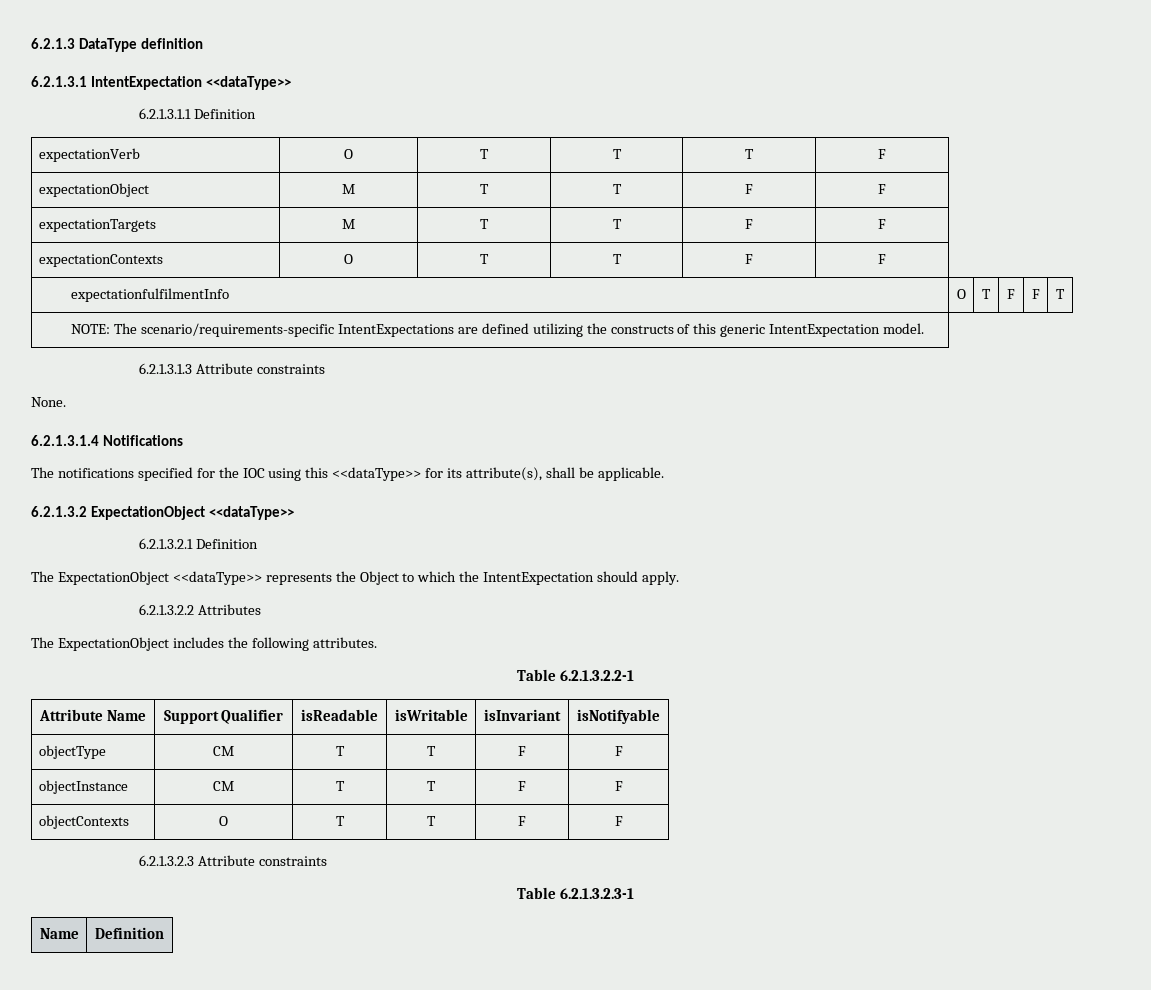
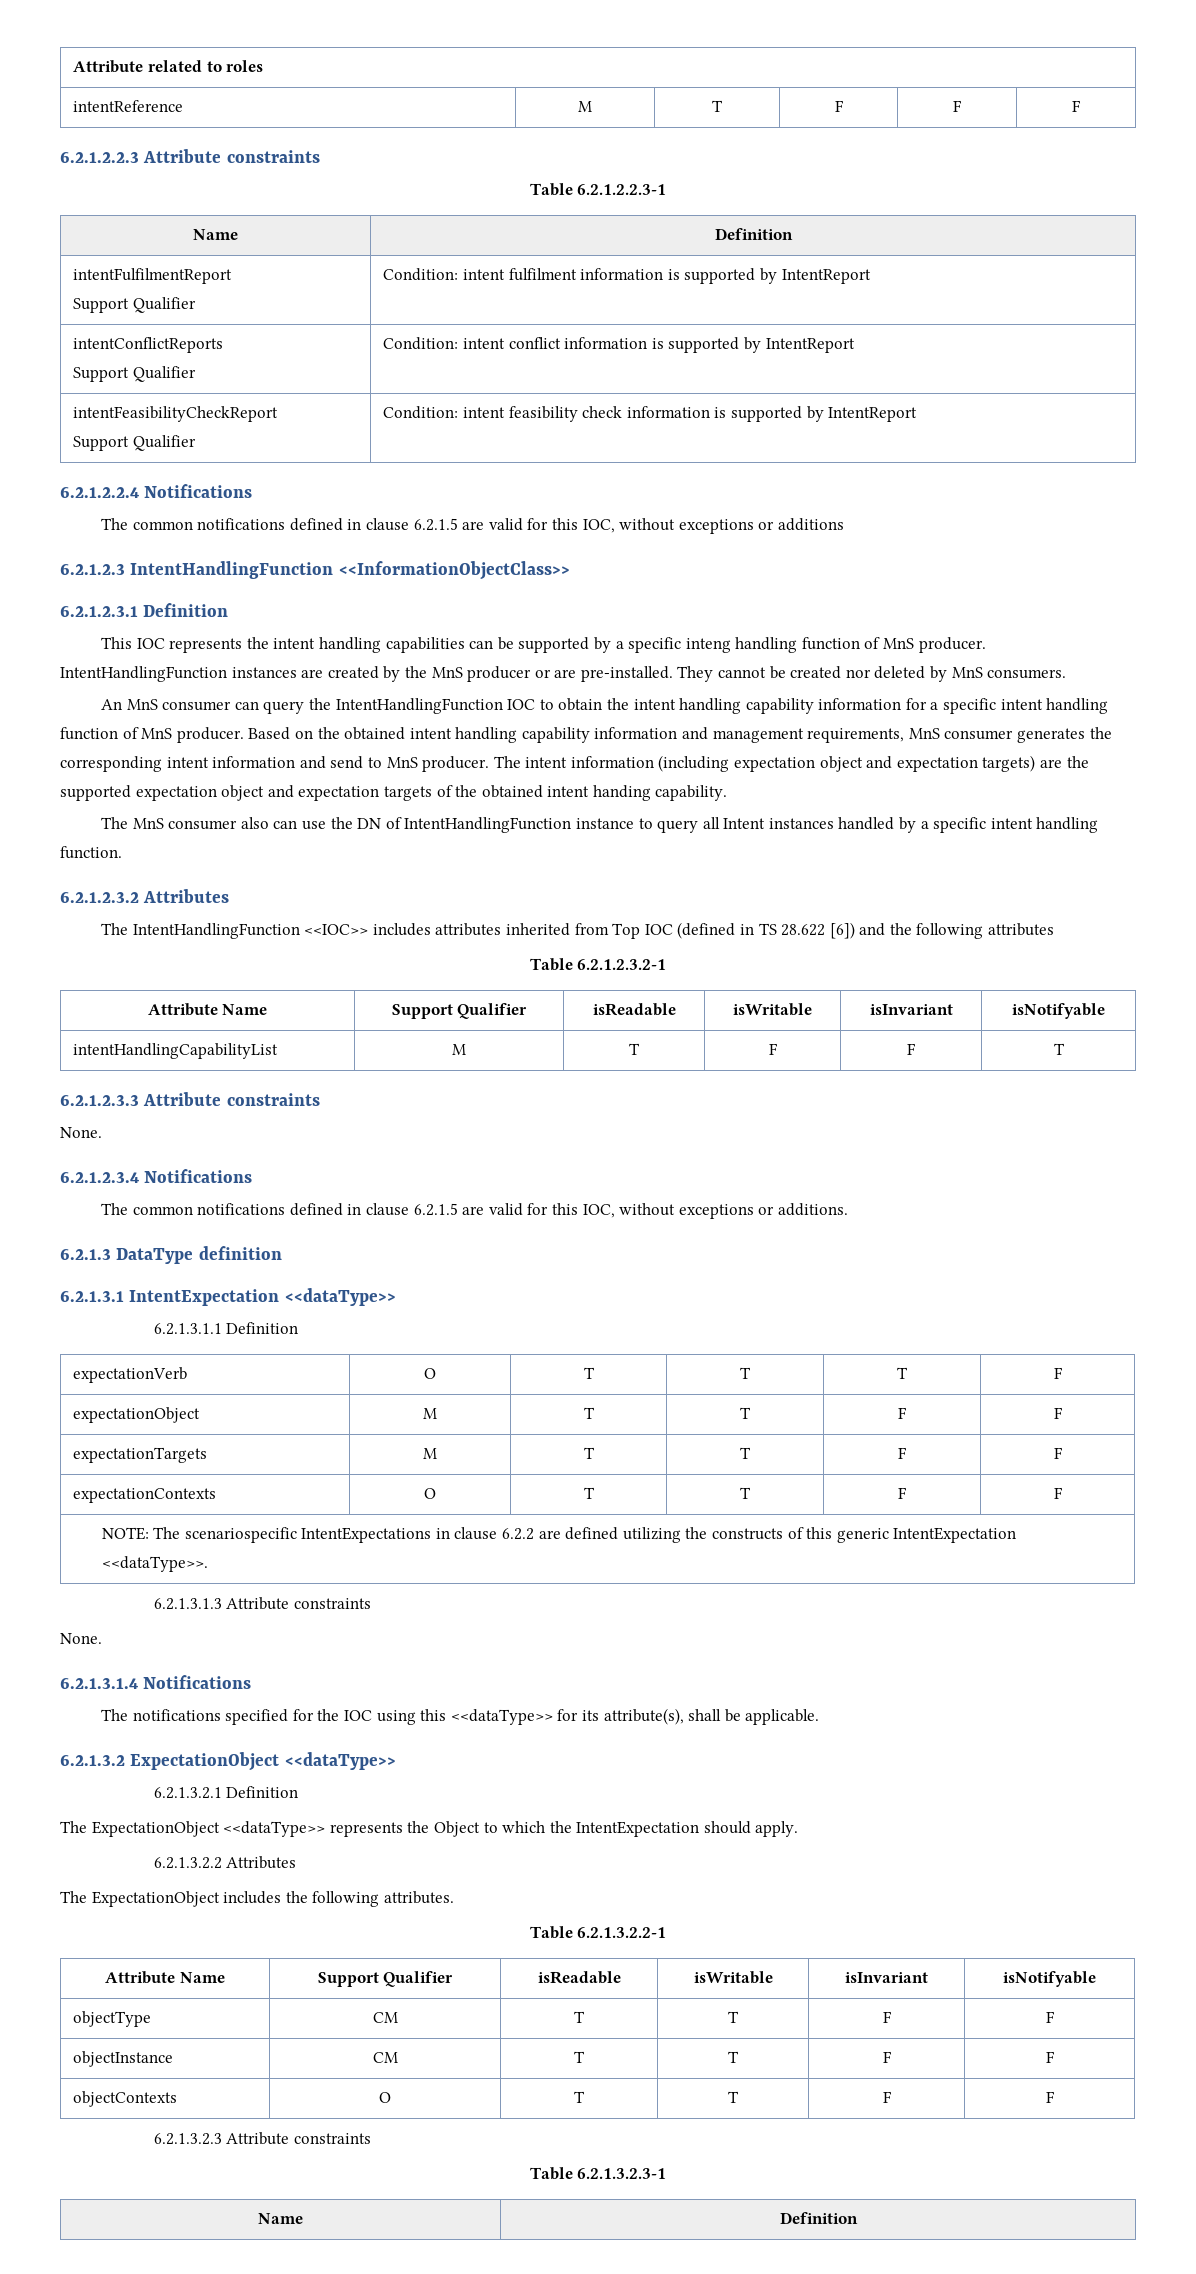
(31, 43) none -> [73,60,264,73] [73,100,184,112] [578,101,592,112] [712,100,723,112] [834,100,844,112] [953,100,962,112] [1072,100,1081,112] [60,149,320,163] [529,183,667,196] [193,229,238,240] [714,228,793,240] [73,268,233,284] [73,297,197,313] [383,268,871,284] [73,337,224,353] [73,366,197,382] [383,337,855,353] [73,406,279,422] [73,435,197,451] [383,406,918,422] [60,484,253,498] [101,518,844,534] [60,561,570,580] [60,603,229,617] [101,637,986,653] [60,666,1067,682] [101,698,1109,714] [60,727,1112,743] [60,755,1089,772] [60,785,728,801] [101,817,1099,833] [60,846,122,859] [60,889,230,903] [101,922,1055,939] [529,958,667,971] [147,1003,268,1016] [391,1003,528,1019] [592,1003,676,1016] [733,1003,812,1016] [869,1004,953,1015] [1012,1003,1105,1019] [73,1043,279,1059] [451,1044,466,1055] [629,1043,640,1055] [768,1043,778,1055] [907,1043,916,1055] [1053,1043,1065,1055] [60,1092,320,1106] [60,1127,102,1138] [60,1169,253,1183] [101,1203,848,1219] Attribute related to roles // intentReference | M | T | F | F | F // 6.2.1.2.2.3 Attribute constraints // Table 6.2.1.2.2.3-1 // Name | Definition // intentFulfilmentReport // Support Qualifier | Condition: intent fulfilment information is supported by IntentReport // intentConflictReports // Support Qualifier | Condition: intent conflict information is supported by IntentReport // intentFeasibilityCheckReport // Support Qualifier | Condition: intent feasibility check information is supported by IntentReport // 6.2.1.2.2.4 Notifications // The common notifications defined in clause 6.2.1.5 are valid for this IOC, without exceptions or additions // 6.2.1.2.3 IntentHandlingFunction <<InformationObjectClass>> // 6.2.1.2.3.1 Definition // This IOC represents the intent handling capabilities can be supported by a specific inteng handling function of MnS producer. IntentHandlingFunction instances are created by the MnS producer or are pre-installed. They cannot be created nor deleted by MnS consumers. // An MnS consumer can query the IntentHandlingFunction IOC to obtain the intent handling capability information for a specific intent handling function of MnS producer. Based on the obtained intent handling capability information and management requirements, MnS consumer generates the corresponding intent information and send to MnS producer. The intent information (including expectation object and expectation targets) are the supported expectation object and expectation targets of the obtained intent handing capability. // The MnS consumer also can use the DN of IntentHandlingFunction instance to query all Intent instances handled by a specific intent handling function. // 6.2.1.2.3.2 Attributes // The IntentHandlingFunction <<IOC>> includes attributes inherited from Top IOC (defined in TS 28.622 [6]) and the following attributes // Table 6.2.1.2.3.2-1 // Attribute Name | Support Qualifier | isReadable | isWritable | isInvariant | isNotifyable // intentHandlingCapabilityList | M | T | F | F | T // 6.2.1.2.3.3 Attribute constraints // None. // 6.2.1.2.3.4 Notifications // The common notifications defined in clause 6.2.1.5 are valid for this IOC, without exceptions or additions. //
[71,288,230,302] [956,289,966,299] [982,289,991,299] [1007,289,1015,299] [1031,289,1040,299] [1056,289,1065,299] [71,323,454,337] expectationfulfilmentInfo | O | T | F | F | T // NOTE: The scenario/requirements-specific IntentExpectations -> [101,1527,535,1543] NOTE: The scenariospecific IntentExpectations in clause 6.2.2
[883,323,925,334] model. -> [101,1556,208,1572] <<dataType>>.

